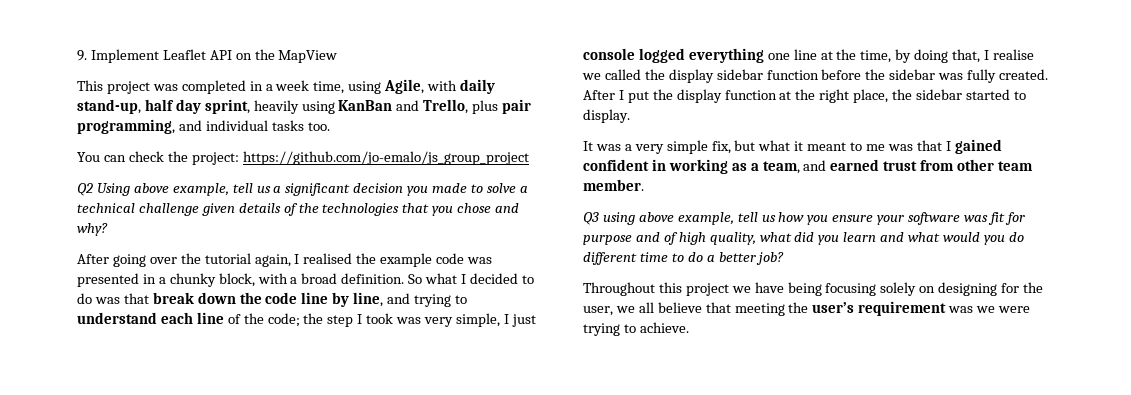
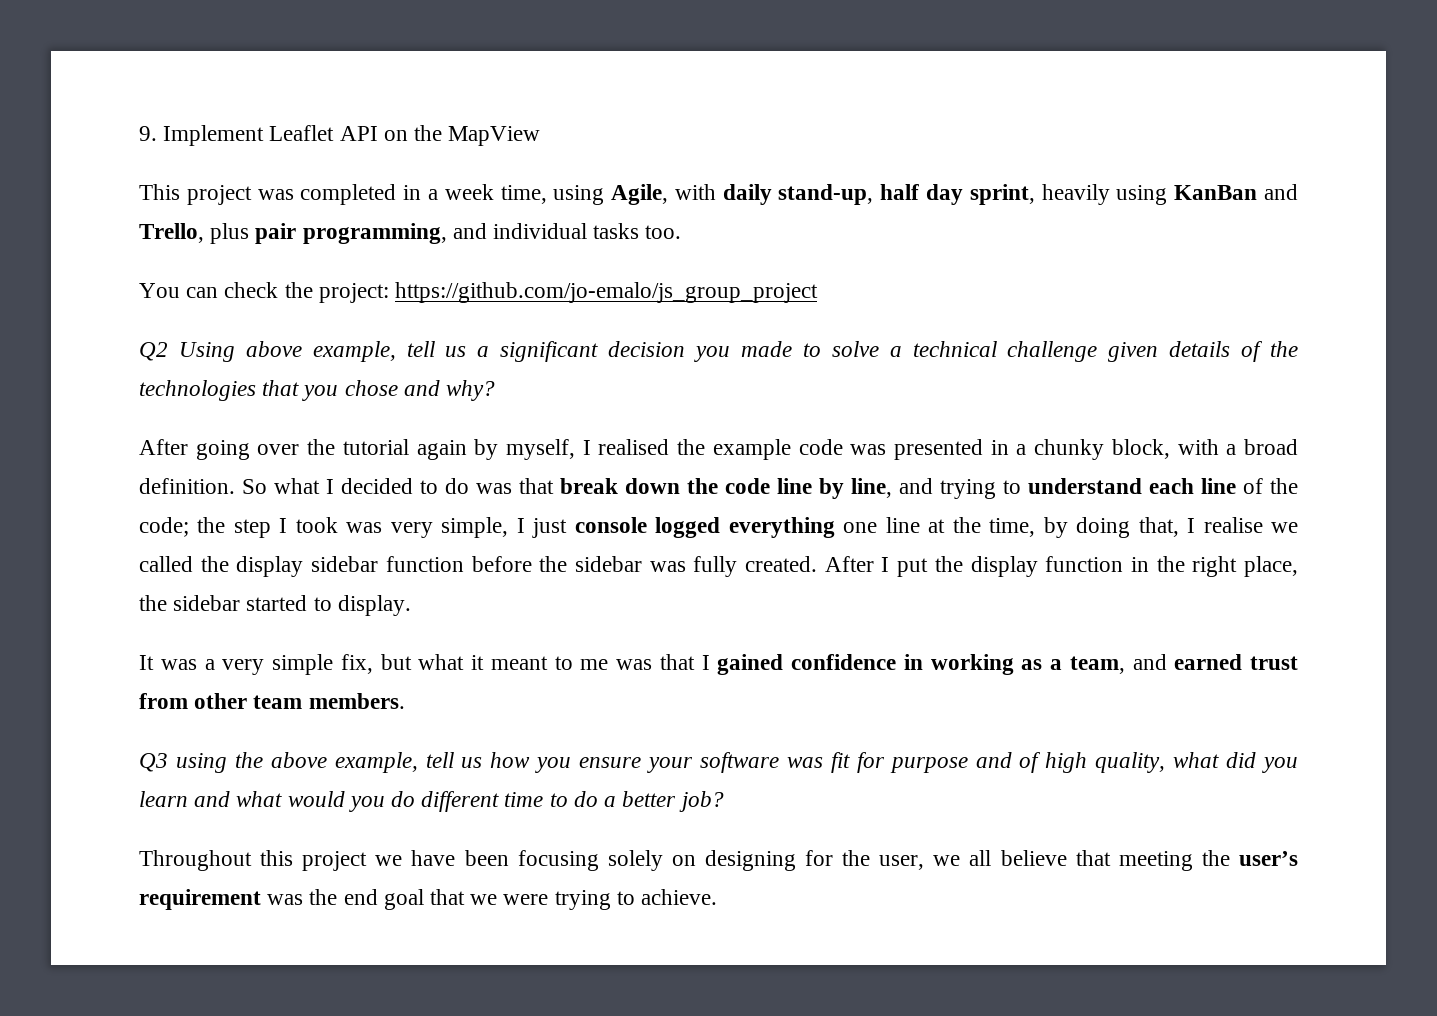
[254,254,291,267] again, -> [416,439,575,460] again by myself,
[779,91,792,100] at -> [1130,557,1149,572] in
[583,159,649,171] confident -> [791,654,896,670] confidence
[583,179,644,191] member. -> [308,693,405,709] members.
(635, 218) none -> [234,752,263,768] the
[787,282,822,296] being -> [464,850,509,866] been
(974, 309) none -> [309,889,466,910] the end goal that

